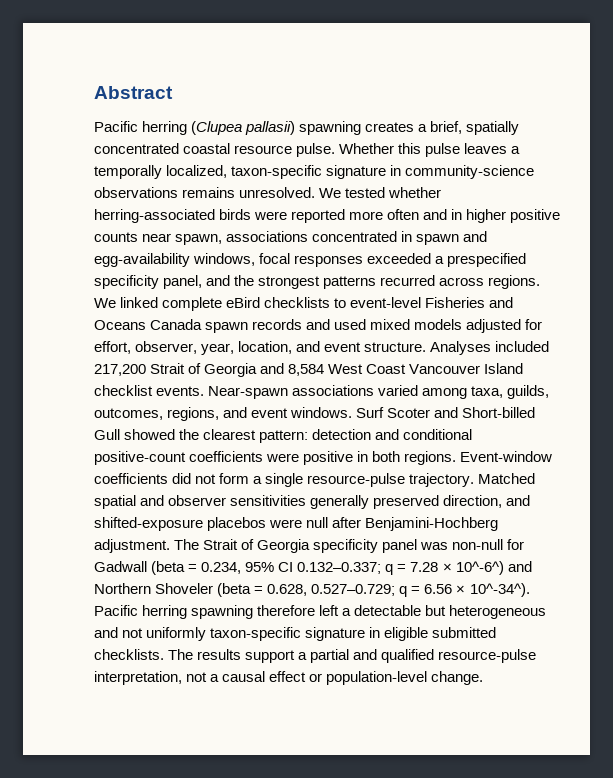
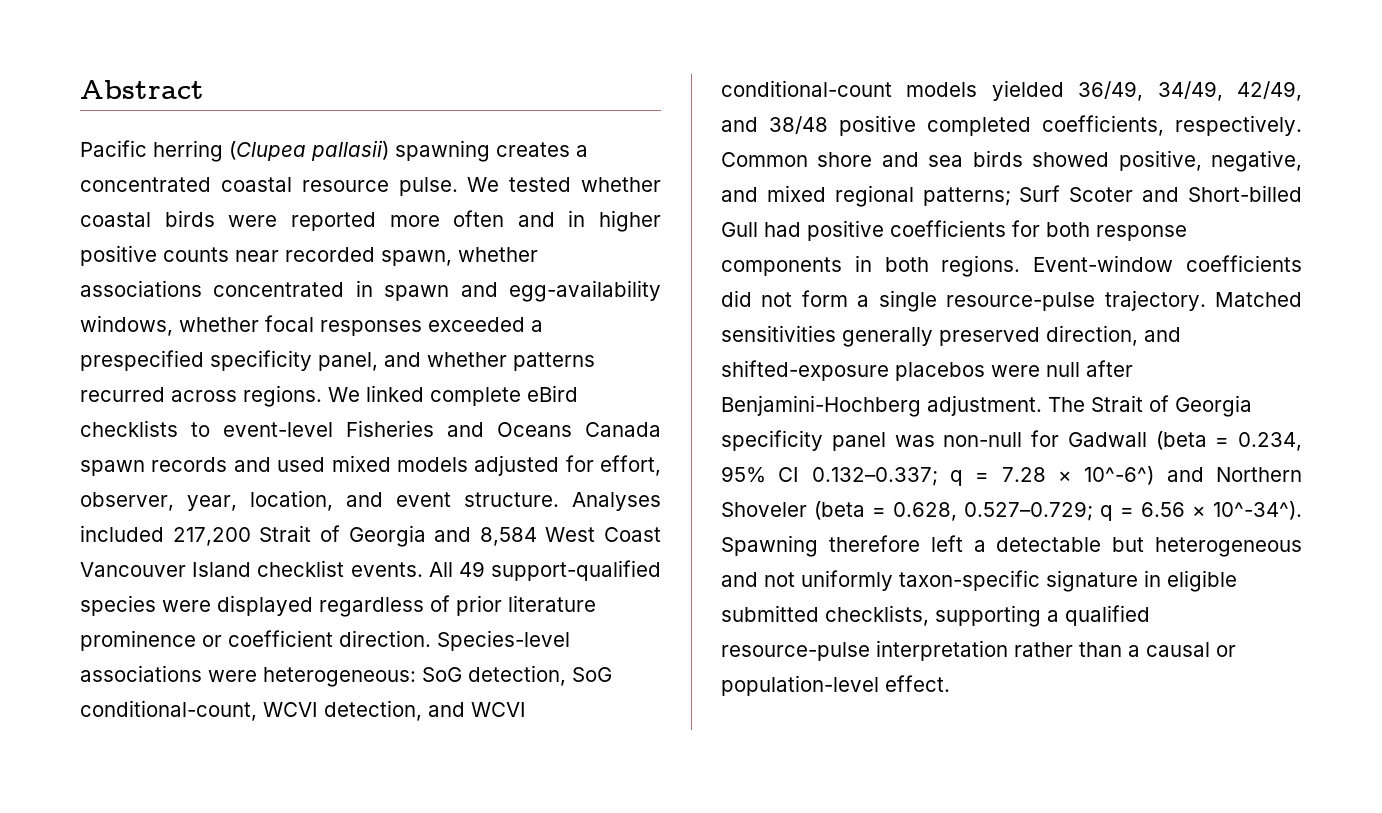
[430,121,520,135] brief, spatially -> (588, 151) none
[339,143,521,157] [94,165,535,179] [94,187,316,198] Whether this pulse leaves a temporally localized, taxon-specific signature in community-science observations remains unresolved. -> (458, 186) none
[94,209,215,223] herring-associated -> [80,212,151,227] coastal
[175,234,223,245] spawn, -> [285,247,538,266] recorded spawn, whether
(256, 259) none -> [179,317,259,332] whether
[234,275,321,289] the strongest -> [427,352,507,367] whether
[208,385,550,399] [94,407,353,421] Near-spawn associations varied among taxa, guilds, outcomes, regions, and event windows. -> [428,560,662,581] [80,595,596,617] [80,630,570,651] [80,665,612,687] [80,700,526,721] [721,80,1302,101] [721,115,1302,136] [721,150,1302,172] [721,185,1011,207] All 49 support-qualified species were displayed regardless of prior literature prominence or coefficient direction. Species-level associations were heterogeneous: SoG detection, SoG conditional-count, WCVI detection, and WCVI conditional-count models yielded 36/49, 34/49, 42/49, and 38/48 positive completed coefficients, respectively. Common shore and sea birds showed positive, negative, and mixed regional patterns;
[124,429,473,443] [94,451,354,465] showed the clearest pattern: detection and conditional positive-count coefficients were positive -> [764,220,1187,241] [721,257,842,276] had positive coefficients for both response components
[94,495,227,509] spatial and observer -> (1302, 299) none
[94,605,254,619] Pacific herring spawning -> [721,535,818,557] Spawning
[94,649,537,663] [94,671,208,685] checklists. The results support a partial and qualified resource-pulse interpretation, not -> [825,605,1150,627] [721,640,1122,661] checklists, supporting a qualified resource-pulse interpretation rather than
[269,671,307,682] effect -> (1210, 649) none
[431,671,484,685] change. -> [885,675,950,692] effect.

